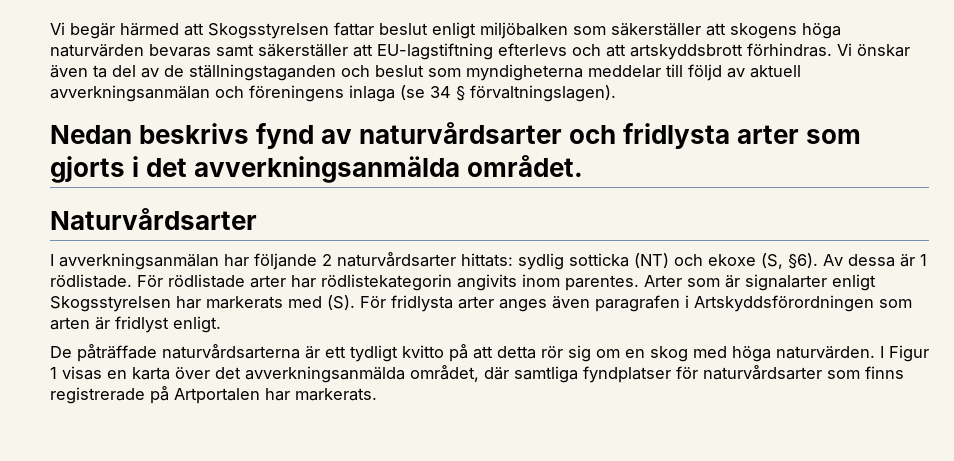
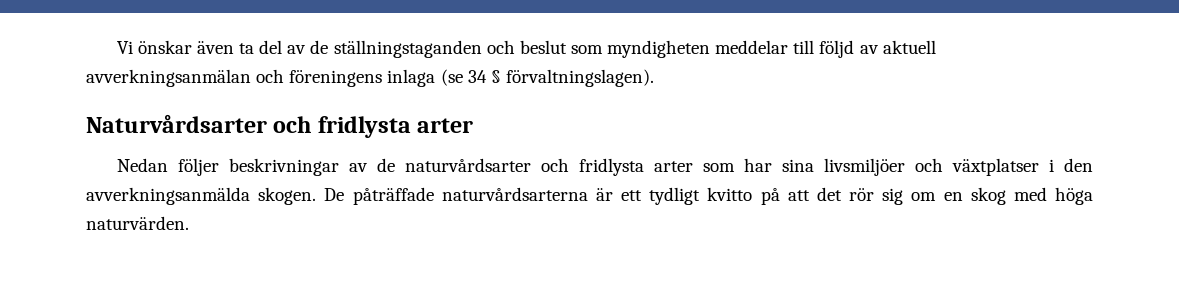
[50,22,841,39] [50,43,852,60] Vi begär härmed att Skogsstyrelsen fattar beslut enligt miljöbalken som säkerställer att skogens höga naturvärden bevaras samt säkerställer att EU-lagstiftning efterlevs och att artskyddsbrott förhindras. Vi -> [116,41,133,54] Vi
[466,64,583,81] myndigheterna -> [607,40,711,58] myndigheten
[50,123,353,149] Nedan beskrivs fynd av -> [86,114,474,138] [116,158,395,176] Naturvårdsarter och fridlysta arter // Nedan följer beskrivningar av de
[50,155,584,183] [50,208,257,230] [50,252,927,270] [50,274,876,291] [50,295,912,312] [50,316,221,333] gjorts i det avverkningsanmälda området. // Naturvårdsarter // I avverkningsanmälan har följande 2 naturvårdsarter hittats: sydlig sotticka (NT) och ekoxe (S, §6). Av dessa är 1 rödlistade. För rödlistade arter har rödlistekategorin angivits inom parentes. Arter som är signalarter enligt Skogsstyrelsen har markerats med (S). För fridlysta arter anges även paragrafen i Artskyddsförordningen som arten är fridlyst enligt. // -> [743,158,1093,176] [86,187,317,205] har sina livsmiljöer och växtplatser i den avverkningsanmälda skogen.
[497,346,536,359] detta -> [816,187,842,201] det
[880,345,929,362] [50,365,904,383] [50,386,377,404] I Figur 1 visas en karta över det avverkningsanmälda området, där samtliga fyndplatser för naturvårdsarter som finns registrerade på Artportalen har markerats. -> (189, 223) none

